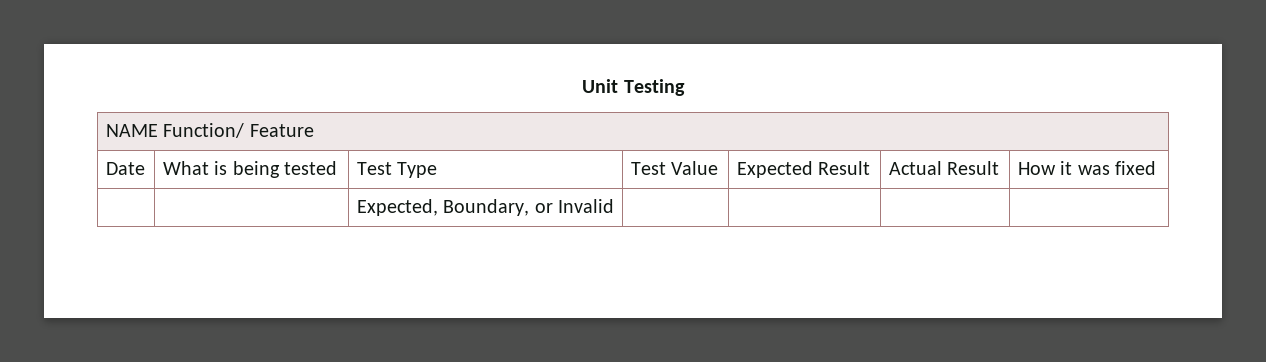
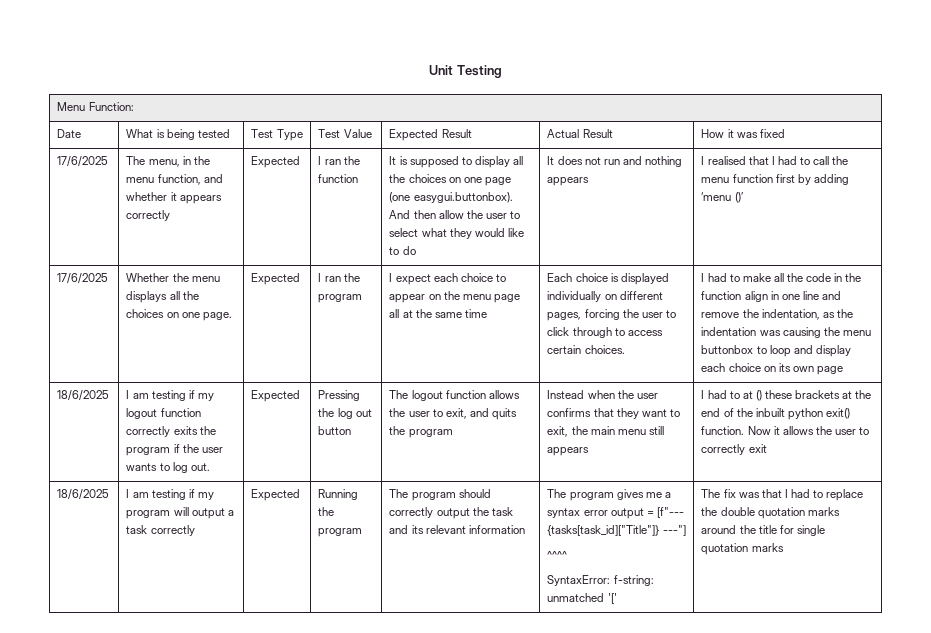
[105,123,314,138] NAME Function/ Feature -> [57,102,134,111] Menu Function:
[356,199,615,216] | | Expected, Boundary, or Invalid | | | | -> [57,156,109,167] [126,156,210,167] [126,174,223,185] [126,192,222,204] [126,210,171,221] [251,156,301,168] [318,156,360,165] [318,174,359,183] [389,156,523,168] [389,174,511,186] [389,192,513,203] [389,210,520,219] [389,228,524,239] [389,246,416,255] [547,156,682,167] [547,177,590,186] [701,156,849,165] [701,174,849,185] [701,192,743,203] [57,273,109,284] [126,273,220,282] [126,291,199,303] [126,309,232,321] [251,273,301,285] [318,273,360,282] [318,294,363,303] [389,273,506,285] [389,291,520,303] [389,309,487,318] [547,273,669,285] [547,291,663,302] [547,309,676,321] [547,327,663,338] [547,345,625,354] [701,273,862,282] [701,291,841,302] [701,309,853,320] [701,327,871,338] [701,345,851,357] [701,363,843,375] [57,390,110,401] [126,390,214,401] [126,408,201,419] [126,426,216,437] [126,444,223,456] [126,462,210,473] [251,390,301,402] [318,390,361,401] [318,408,372,419] [318,426,352,435] [389,390,520,401] [389,408,517,420] [389,426,453,438] [547,390,658,399] [547,408,680,419] [547,426,664,437] [547,447,590,456] [701,390,872,401] [701,408,850,420] [701,426,870,435] [701,444,767,455] [57,489,110,500] [126,489,214,500] [126,507,234,519] [126,525,195,536] [251,489,301,501] [318,489,359,500] [318,507,335,516] [318,528,363,537] [389,489,491,501] [389,507,513,519] [389,525,525,534] [547,489,671,501] [547,507,684,519] [547,525,686,536] [547,551,568,559] [547,575,654,586] [547,593,617,604] [701,489,864,501] [701,507,840,519] [701,525,825,536] [701,543,784,555] 17/6/2025 | The menu, in the menu function, and whether it appears correctly | Expected | I ran the function | It is supposed to display all the choices on one page (one easygui.buttonbox). And then allow the user to select what they would like to do | It does not run and nothing appears | I realised that I had to call the menu function first by adding ‘menu ()’ // 17/6/2025 | Whether the menu displays all the choices on one page. | Expected | I ran the program | I expect each choice to appear on the menu page all at the same time | Each choice is displayed individually on different pages, forcing the user to click through to access certain choices. | I had to make all the code in the function align in one line and remove the indentation, as the indentation was causing the menu buttonbox to loop and display each choice on its own page // 18/6/2025 | I am testing if my logout function correctly exits the program if the user wants to log out. | Expected | Pressing the log out button | The logout function allows the user to exit, and quits the program | Instead when the user confirms that they want to exit, the main menu still appears | I had to at () these brackets at the end of the inbuilt python exit() function. Now it allows the user to correctly exit // 18/6/2025 | I am testing if my program will output a task correctly | Expected | Running the program | The program should correctly output the task and its relevant information | The program gives me a syntax error output = [f"--- {tasks[task_id]["Title"]} ---"] // ^^^^ // SyntaxError: f-string: unmatched '[' | The fix was that I had to replace the double quotation marks around the title for single quotation marks

